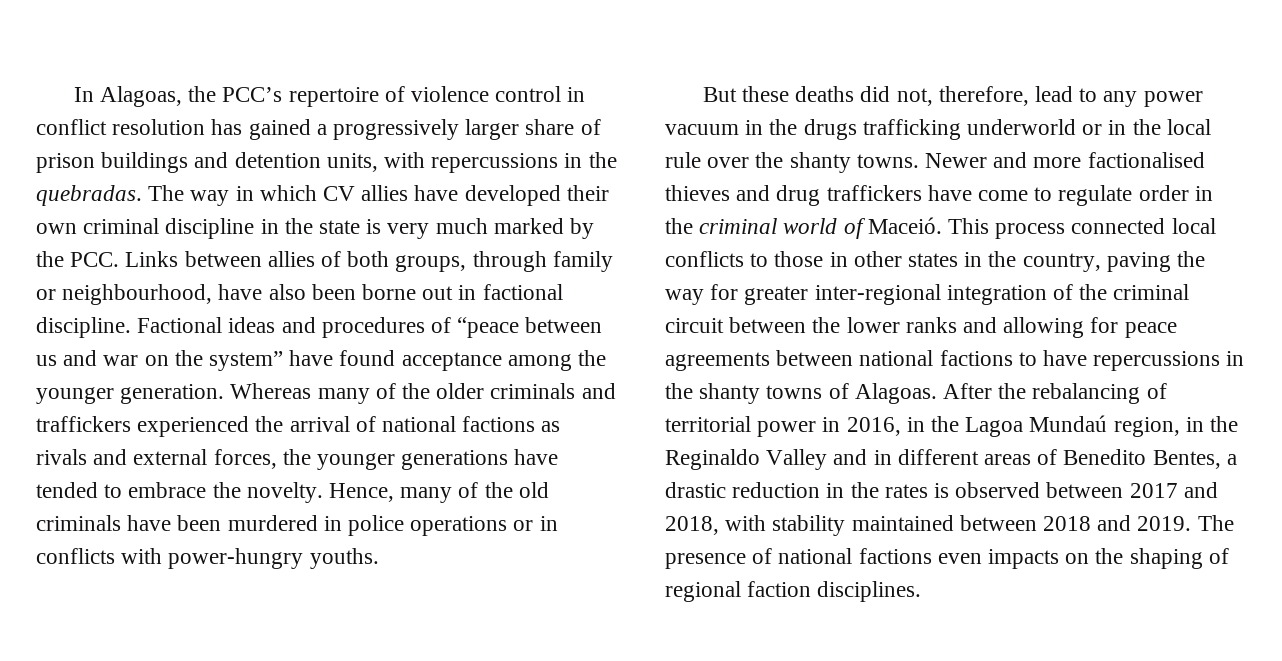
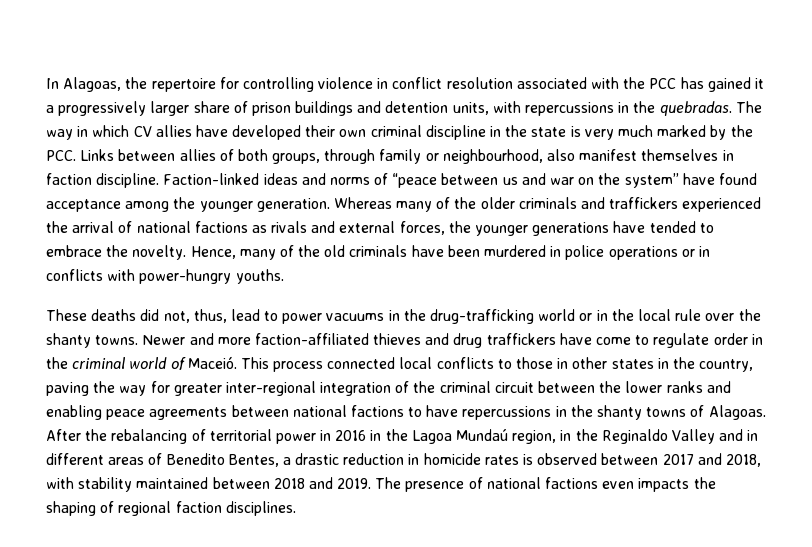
[222,86,586,107] [36,119,206,135] PCC’s repertoire of violence control in conflict resolution -> [151,77,677,92] repertoire for controlling violence in conflict resolution associated with the PCC
(311, 129) none -> [754,78,764,89] it
[218,284,563,300] [36,317,223,338] have also been borne out in factional discipline. Factional -> [547,149,734,161] [46,173,260,188] also manifest themselves in faction discipline. Faction-linked
[321,317,425,338] procedures -> [329,177,370,185] norms
[702,86,789,102] But these -> [46,309,87,321] These
[938,86,1029,106] therefore, -> [193,309,227,323] thus,
[1103,91,1203,107] [665,119,1077,140] any power vacuum in the drugs trafficking underworld -> [282,309,576,324] power vacuums in the drug-trafficking world
[1087,152,1205,168] factionalised -> [254,333,369,345] faction-affiliated
[1003,317,1119,338] allowing for -> [46,405,102,420] enabling
[846,417,901,436] 2016, -> [335,430,367,441] 2016
[850,482,879,498] the -> [423,453,481,465] homicide
[1065,553,1090,564] on -> (690, 485) none

